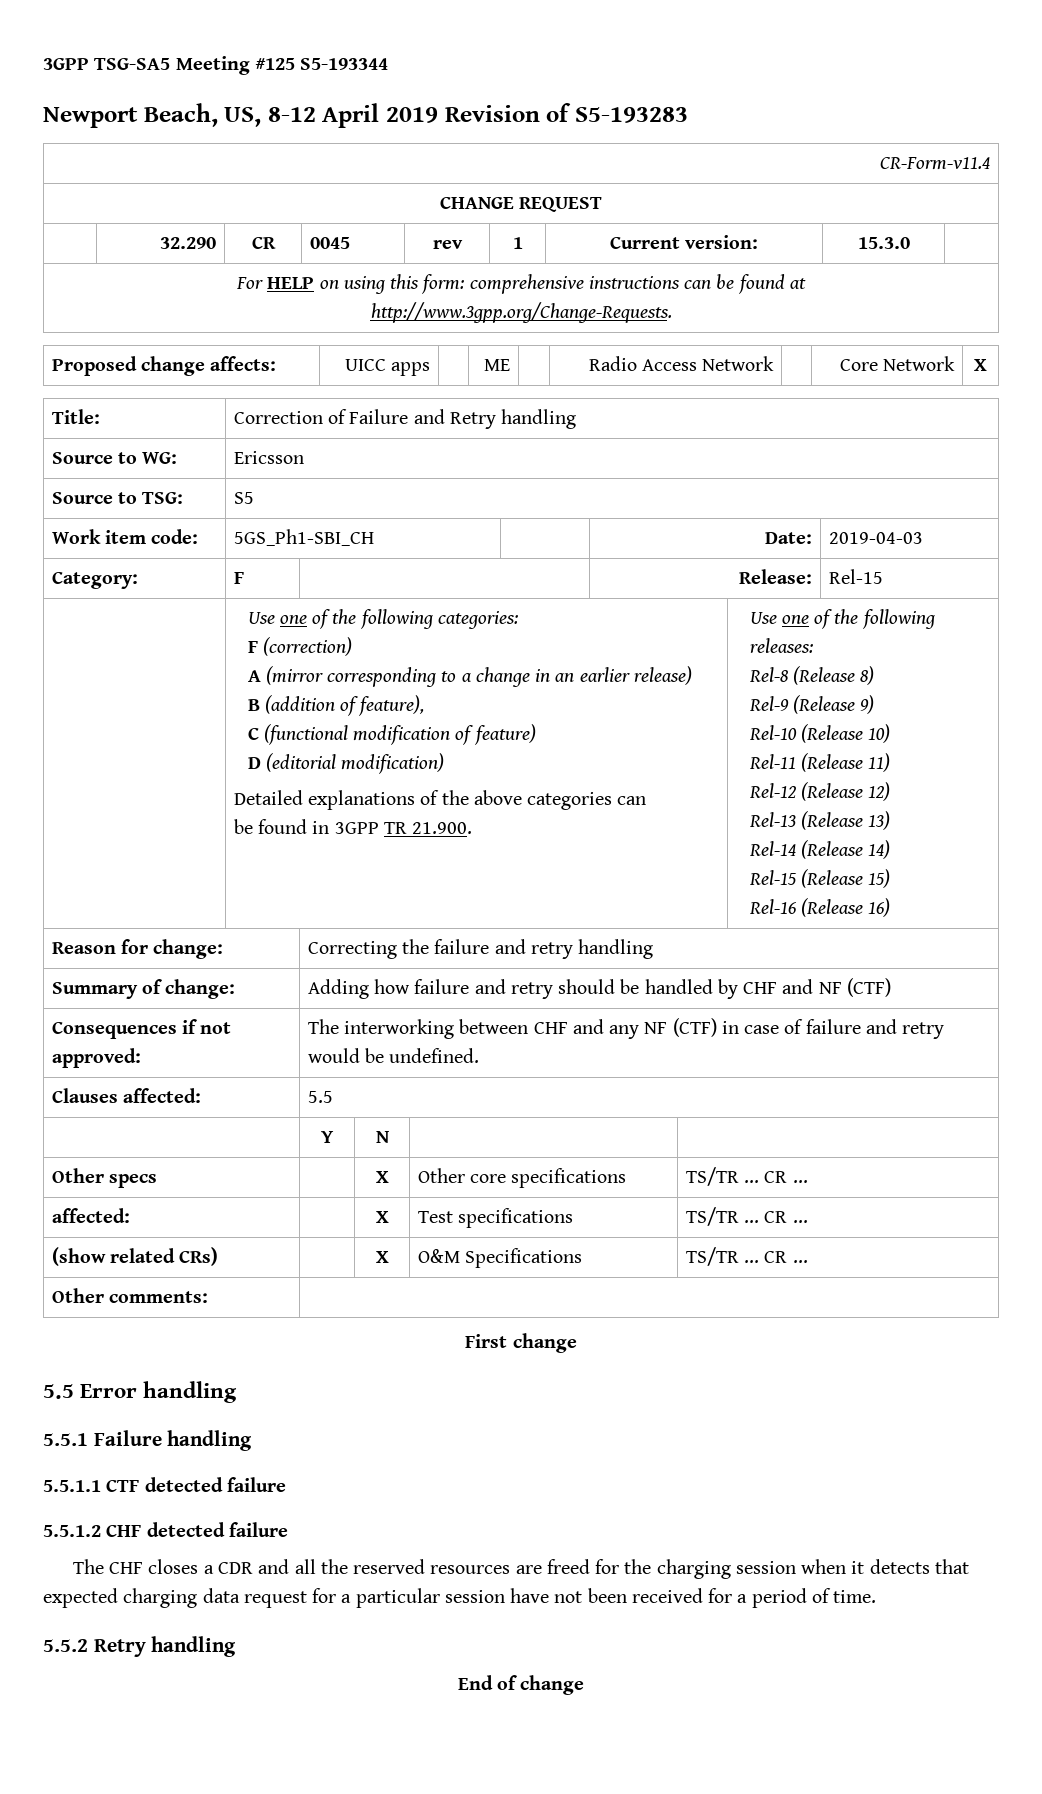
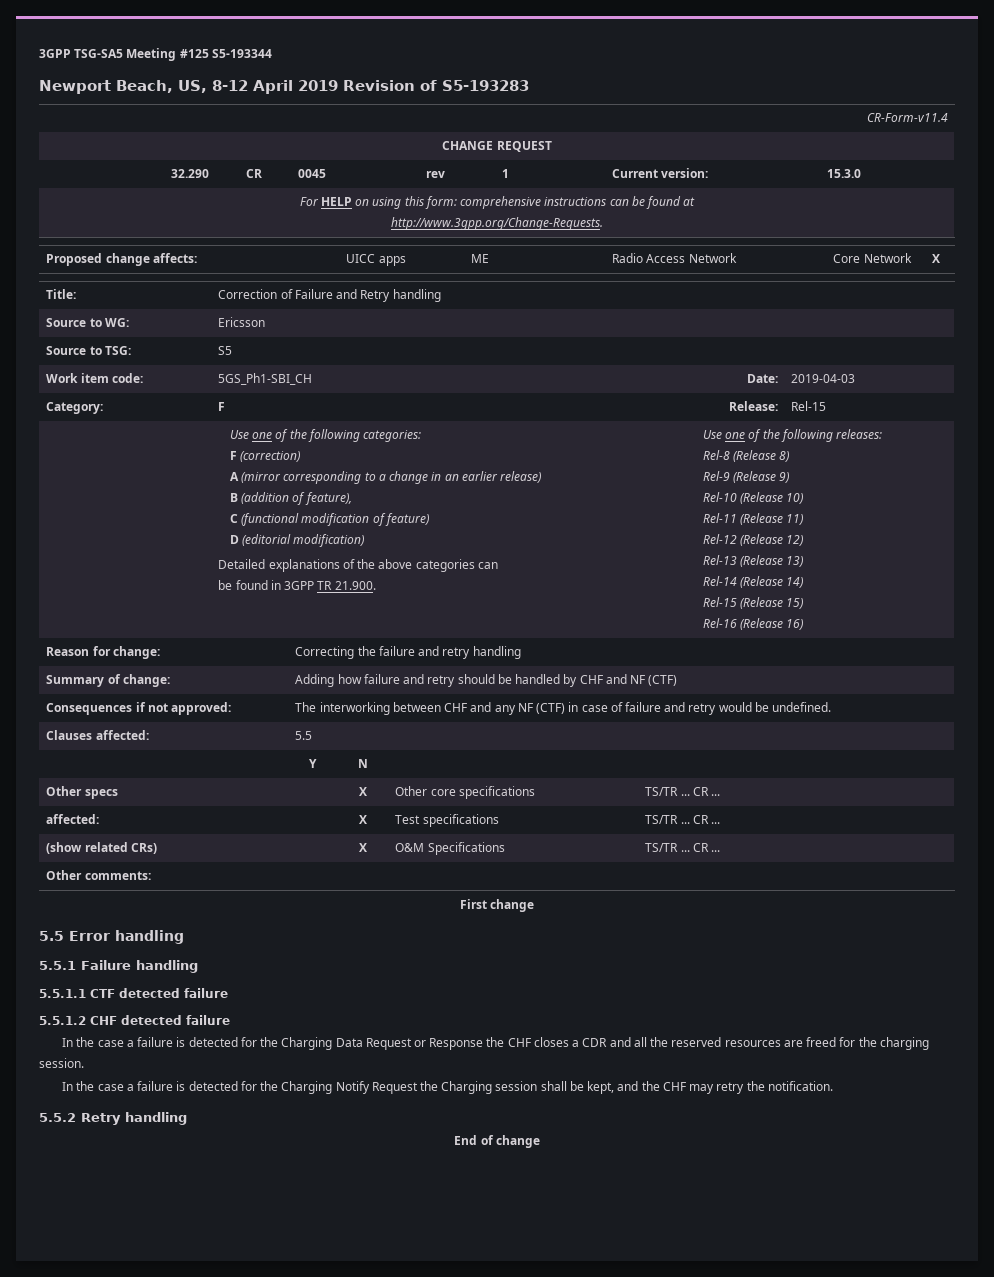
[72,1559,104,1574] The -> [62,1037,505,1050] In the case a failure is detected for the Charging Data Request or Response the
[735,1559,969,1574] [43,1588,877,1608] session when it detects that expected charging data request for a particular session have not been received for a period of time. -> [39,1058,84,1068] [62,1081,833,1094] session. // In the case a failure is detected for the Charging Notify Request the Charging session shall be kept, and the CHF may retry the notification.

